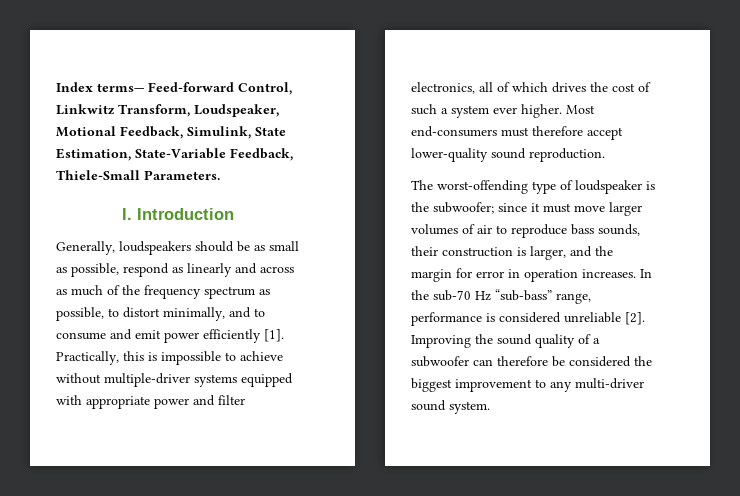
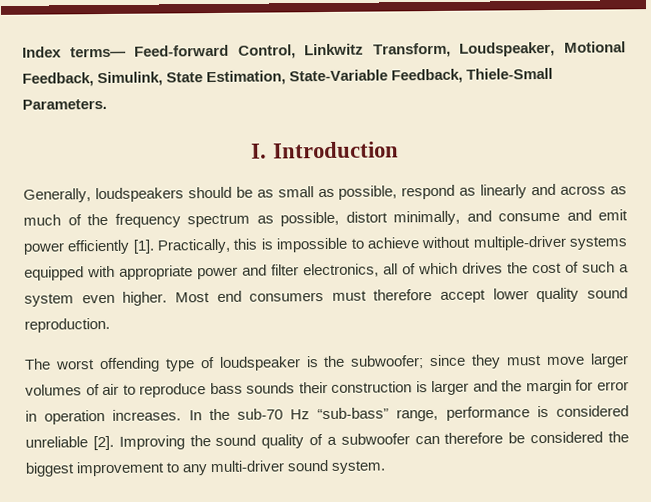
[108,308,119,317] to -> (339, 219) none
[254,308,265,317] to -> (492, 216) none
[493,107,517,114] ever -> [81,294,115,304] even
[411,126,497,137] end-consumers -> [216,290,325,302] end consumers
[411,148,488,162] lower-quality -> [492,287,580,303] lower quality
[437,180,528,194] worst-offending -> [54,357,160,373] worst offending
[531,203,540,212] it -> [471,354,502,369] they
[598,224,640,236] sounds, -> [246,382,296,394] sounds
[530,246,566,260] larger, -> [431,380,470,396] larger

